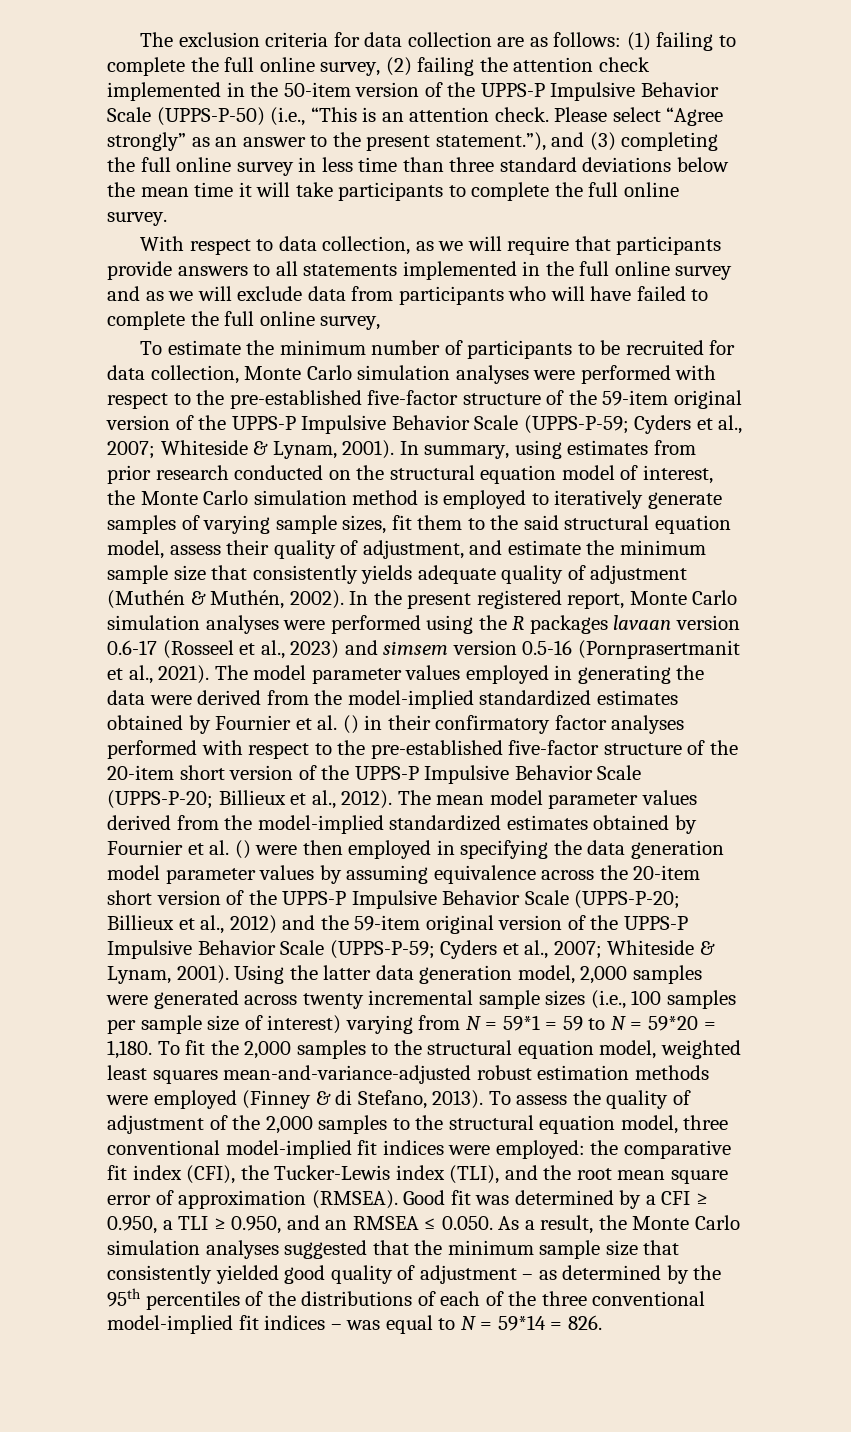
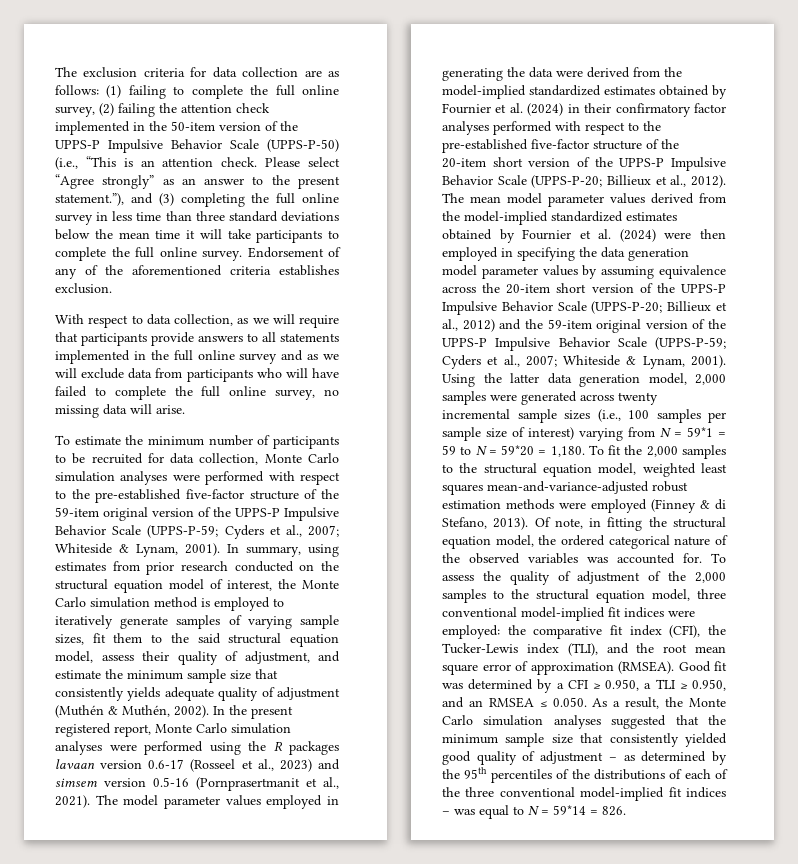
(167, 219) none -> [247,247,341,258] [55,265,339,279] [55,283,112,294] Endorsement of any of the aforementioned criteria establishes exclusion.
(381, 323) none -> [324,389,339,396] [55,404,185,418] no missing data will arise.
[342,715,359,734] () -> [527,103,564,116] (2024)
[234,840,251,859] () -> [619,229,656,242] (2024)
(484, 1099) none -> [534,517,726,531] [442,535,728,549] [442,553,702,564] Of note, in fitting the structural equation model, the ordered categorical nature of the observed variables was accounted for.

